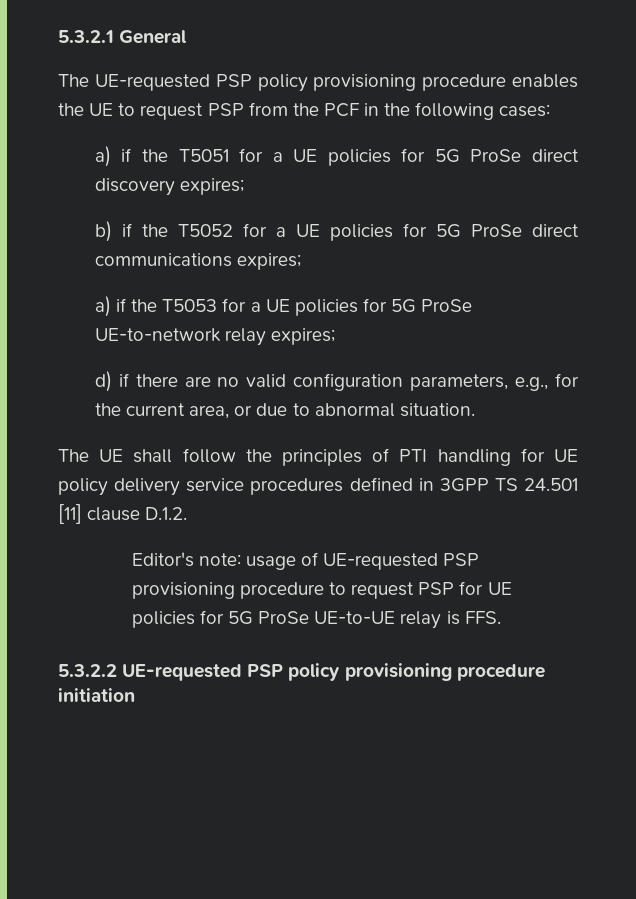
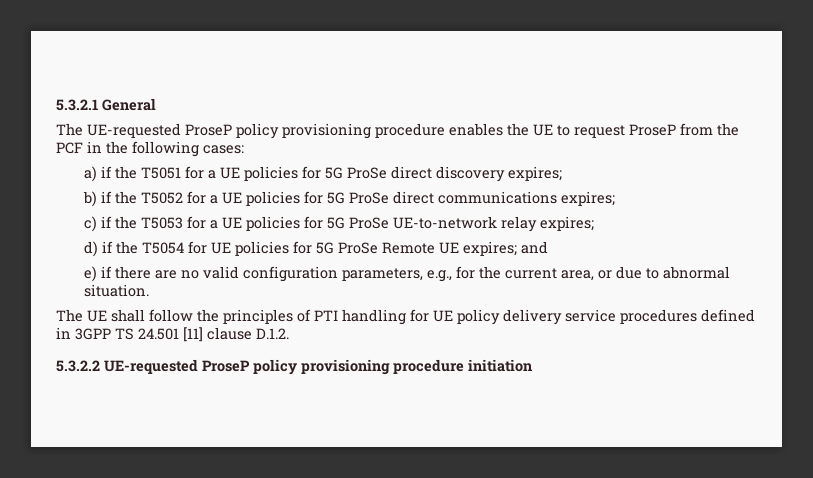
[215,74,252,87] PSP -> [185,124,232,136] ProseP
[207,103,244,116] PSP -> [629,124,676,136] ProseP
[94,296,111,317] a) -> [83,216,97,232] c)
(129, 380) none -> [115,241,548,256] [83,266,112,282] the T5054 for UE policies for 5G ProSe Remote UE expires; and // e) if
[131,552,480,570] [131,581,512,599] [131,610,501,629] // Editor's note: usage of UE-requested PSP provisioning procedure to request PSP for UE policies for 5G ProSe UE-to-UE relay is FFS. -> (289, 333) none
[247,664,284,677] PSP -> [202,360,250,372] ProseP

